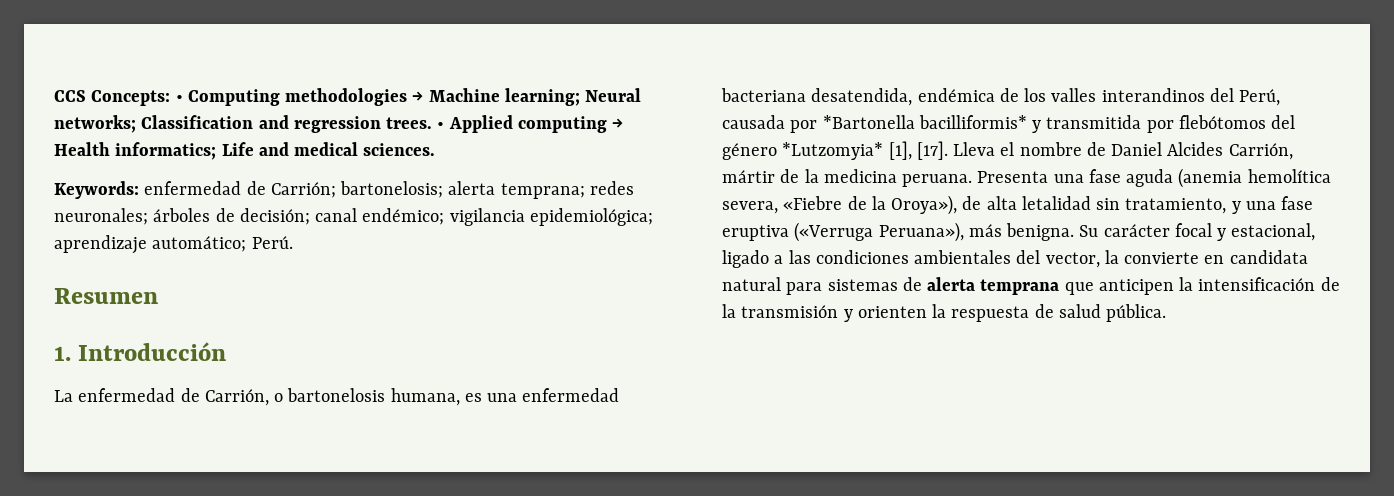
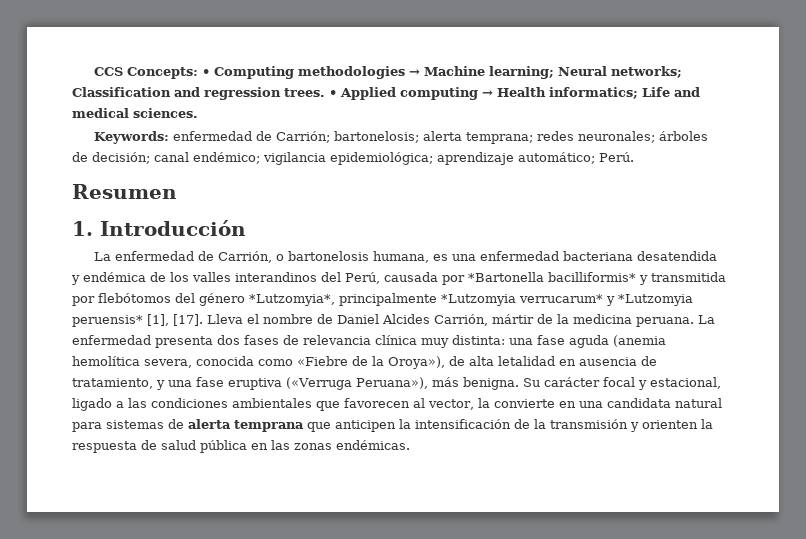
[811,88,913,106] desatendida, -> [637,251,718,261] [71,275,80,285] desatendida y
[782,142,884,160] *Lutzomyia* -> [249,293,693,306] [72,315,143,327] *Lutzomyia*, principalmente *Lutzomyia verrucarum* y *Lutzomyia peruensis*
[977,171,1049,183] Presenta -> [698,315,715,324] [72,335,505,348] La enfermedad presenta dos fases de relevancia clínica muy distinta:
(778, 207) none -> [196,356,293,366] conocida como
[1096,198,1121,210] sin -> [559,356,657,366] en ausencia de
[1016,250,1041,264] del -> [316,398,425,411] que favorecen al
(1225, 259) none -> [578,401,603,408] una
[1106,304,1167,322] pública. -> [200,440,410,453] pública en las zonas endémicas.

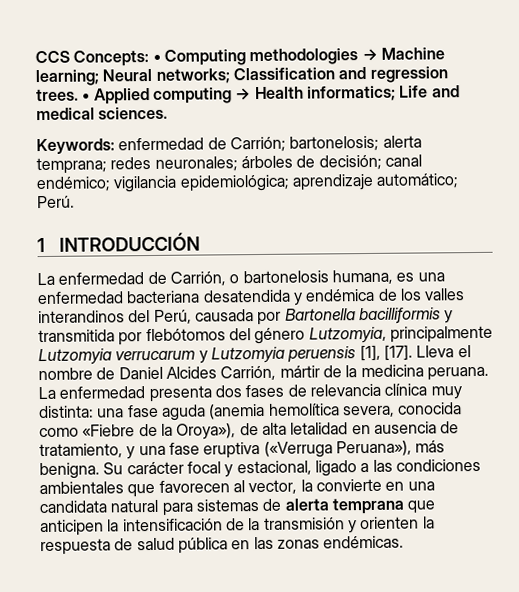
[72,184,177,199] [72,220,246,236] Resumen // 1. Introducción -> [37,232,200,253] 1 INTRODUCCIÓN
[468,272,636,282] *Bartonella bacilliformis* -> [284,307,441,325] Bartonella bacilliformis
[249,293,693,306] [72,315,143,327] *Lutzomyia*, principalmente *Lutzomyia verrucarum* y *Lutzomyia peruensis* -> [308,325,493,344] [38,346,357,366] Lutzomyia, principalmente Lutzomyia verrucarum y Lutzomyia peruensis

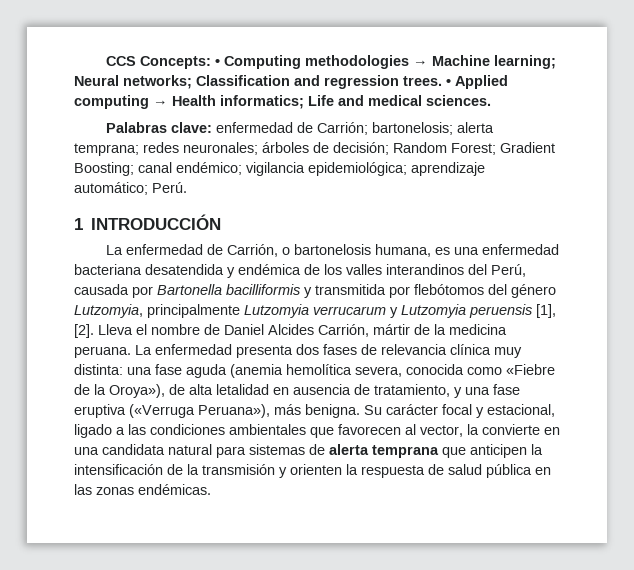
[36,138,115,155] Keywords: -> [105,122,212,133] Palabras clave:
(382, 162) none -> [393,142,555,155] [74,162,134,176] Random Forest; Gradient Boosting;
[383,344,413,361] [17]. -> [74,324,94,338] [2].

